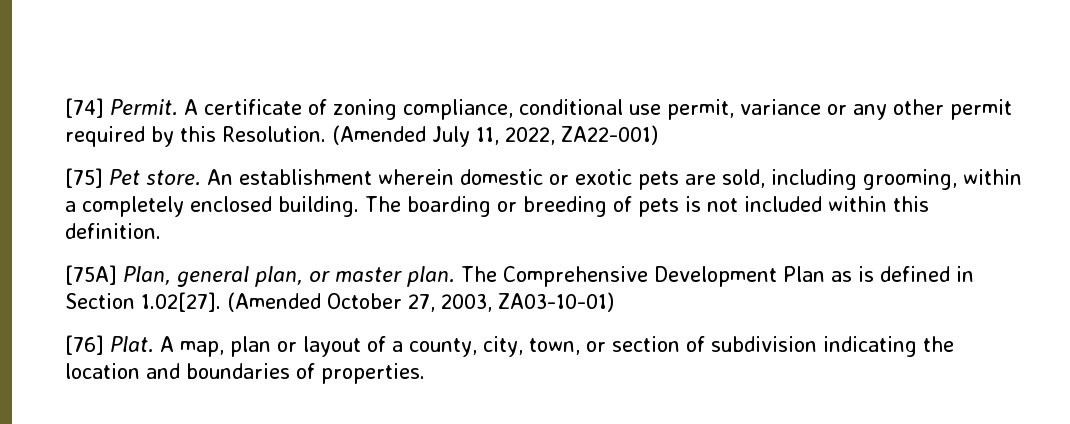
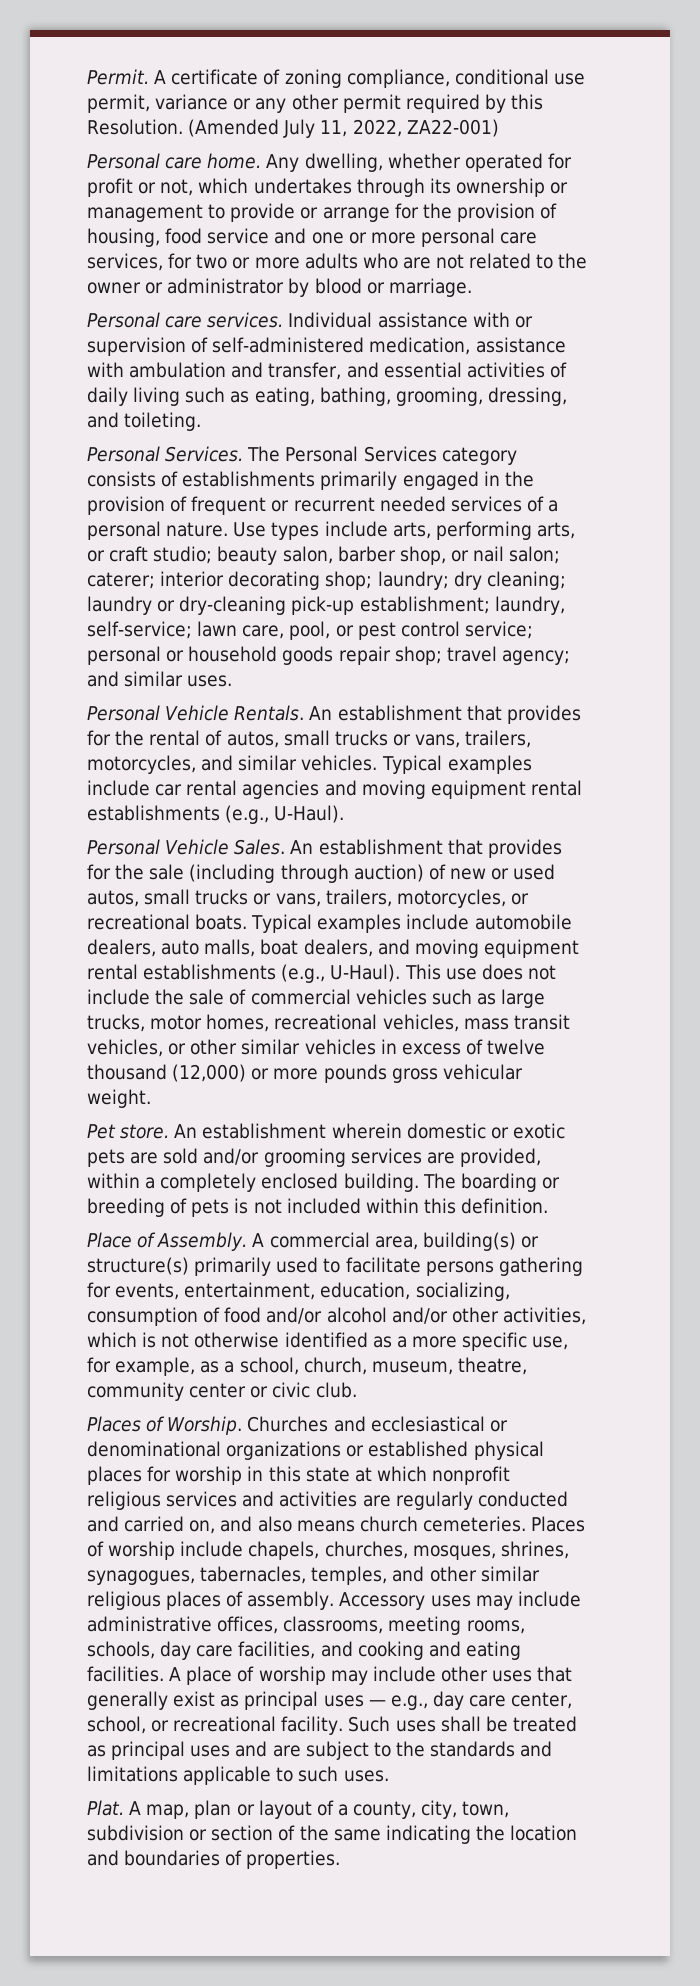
[65,98,104,118] [74] -> (87, 77) none
[65,168,103,188] [75] -> [87,153,572,172] [87,178,569,197] [87,203,558,222] [87,228,538,247] [87,253,588,271] [87,278,472,297] [87,312,533,328] [87,337,566,356] [87,362,567,380] [87,387,567,406] [87,412,202,431] [87,446,517,465] [87,471,534,490] [87,496,559,515] [87,521,575,540] [87,546,561,565] [87,571,566,590] [87,596,565,615] [87,621,533,640] [87,646,570,665] [87,671,233,687] [87,705,581,724] [87,730,532,748] [87,755,532,774] [87,780,582,799] [87,805,345,824] [87,839,562,858] [87,864,556,883] [87,889,529,908] [87,914,572,933] [87,939,579,958] [87,964,556,983] [87,989,546,1008] [87,1014,570,1032] [87,1039,546,1057] [87,1064,523,1083] [87,1089,151,1108] Personal care home. Any dwelling, whether operated for profit or not, which undertakes through its ownership or management to provide or arrange for the provision of housing, food service and one or more personal care services, for two or more adults who are not related to the owner or administrator by blood or marriage. // Personal care services. Individual assistance with or supervision of self-administered medication, assistance with ambulation and transfer, and essential activities of daily living such as eating, bathing, grooming, dressing, and toileting. // Personal Services. The Personal Services category consists of establishments primarily engaged in the provision of frequent or recurrent needed services of a personal nature. Use types include arts, performing arts, or craft studio; beauty salon, barber shop, or nail salon; caterer; interior decorating shop; laundry; dry cleaning; laundry or dry-cleaning pick-up establishment; laundry, self-service; lawn care, pool, or pest control service; personal or household goods repair shop; travel agency; and similar uses. // Personal Vehicle Rentals. An establishment that provides for the rental of autos, small trucks or vans, trailers, motorcycles, and similar vehicles. Typical examples include car rental agencies and moving equipment rental establishments (e.g., U-Haul). // Personal Vehicle Sales. An establishment that provides for the sale (including through auction) of new or used autos, small trucks or vans, trailers, motorcycles, or recreational boats. Typical examples include automobile dealers, auto malls, boat dealers, and moving equipment rental establishments (e.g., U-Haul). This use does not include the sale of commercial vehicles such as large trucks, motor homes, recreational vehicles, mass transit vehicles, or other similar vehicles in excess of twelve thousand (12,000) or more pounds gross vehicular weight. //
[722,169,957,190] sold, including grooming, -> [163,1148,541,1167] sold and/or grooming services are provided,
[65,265,974,287] [65,292,614,312] [65,335,104,355] [75A] Plan, general plan, or master plan. The Comprehensive Development Plan as is defined in Section 1.02[27]. (Amended October 27, 2003, ZA03-10-01) // [76] -> [87,1232,539,1251] [87,1257,583,1276] [87,1282,510,1301] [87,1307,586,1326] [87,1332,569,1351] [87,1357,527,1376] [87,1382,357,1401] [87,1416,508,1435] [87,1441,544,1460] [87,1466,511,1485] [87,1491,568,1510] [87,1516,586,1534] [87,1541,569,1560] [87,1566,540,1585] [87,1591,581,1610] [87,1616,525,1635] [87,1641,521,1660] [87,1666,573,1685] [87,1691,573,1710] [87,1716,578,1735] [87,1741,553,1760] [87,1766,389,1785] Place of Assembly. A commercial area, building(s) or structure(s) primarily used to facilitate persons gathering for events, entertainment, education, socializing, consumption of food and/or alcohol and/or other activities, which is not otherwise identified as a more specific use, for example, as a school, church, museum, theatre, community center or civic club. // Places of Worship. Churches and ecclesiastical or denominational organizations or established physical places for worship in this state at which nonprofit religious services and activities are regularly conducted and carried on, and also means church cemeteries. Places of worship include chapels, churches, mosques, shrines, synagogues, tabernacles, temples, and other similar religious places of assembly. Accessory uses may include administrative offices, classrooms, meeting rooms, schools, day care facilities, and cooking and eating facilities. A place of worship may include other uses that generally exist as principal uses — e.g., day care center, school, or recreational facility. Such uses shall be treated as principal uses and are subject to the standards and limitations applicable to such uses. //
(580, 346) none -> [87,1825,184,1841] subdivision
[711,336,817,352] subdivision -> [299,1825,381,1841] the same

